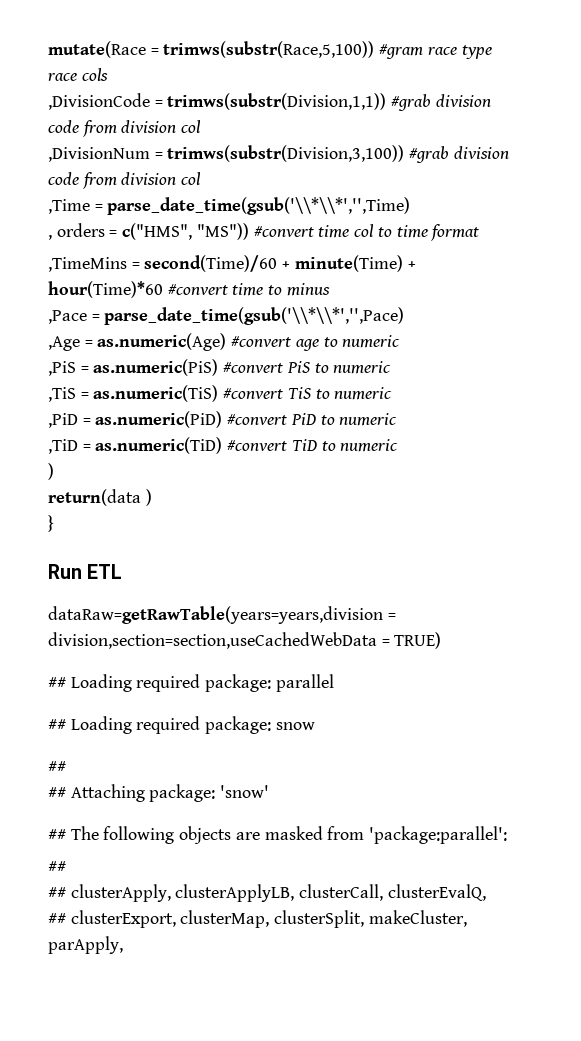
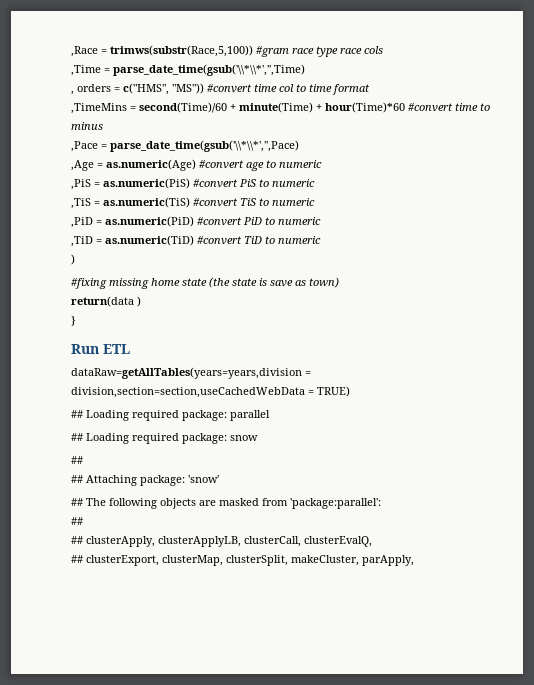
[48,41,146,58] mutate(Race -> [71,46,98,57] ,Race
[48,93,491,111] [48,120,202,137] [48,145,509,163] [48,172,202,189] // ,DivisionCode = trimws(substr(Division,1,1)) #grab division code from division col // ,DivisionNum = trimws(substr(Division,3,100)) #grab division code from division col -> (383, 50) none
(54, 471) none -> [71,277,339,289] // #fixing missing home state (the state is save as town)
[48,606,383,624] dataRaw=getRawTable(years=years,division -> [71,367,302,379] dataRaw=getAllTables(years=years,division

